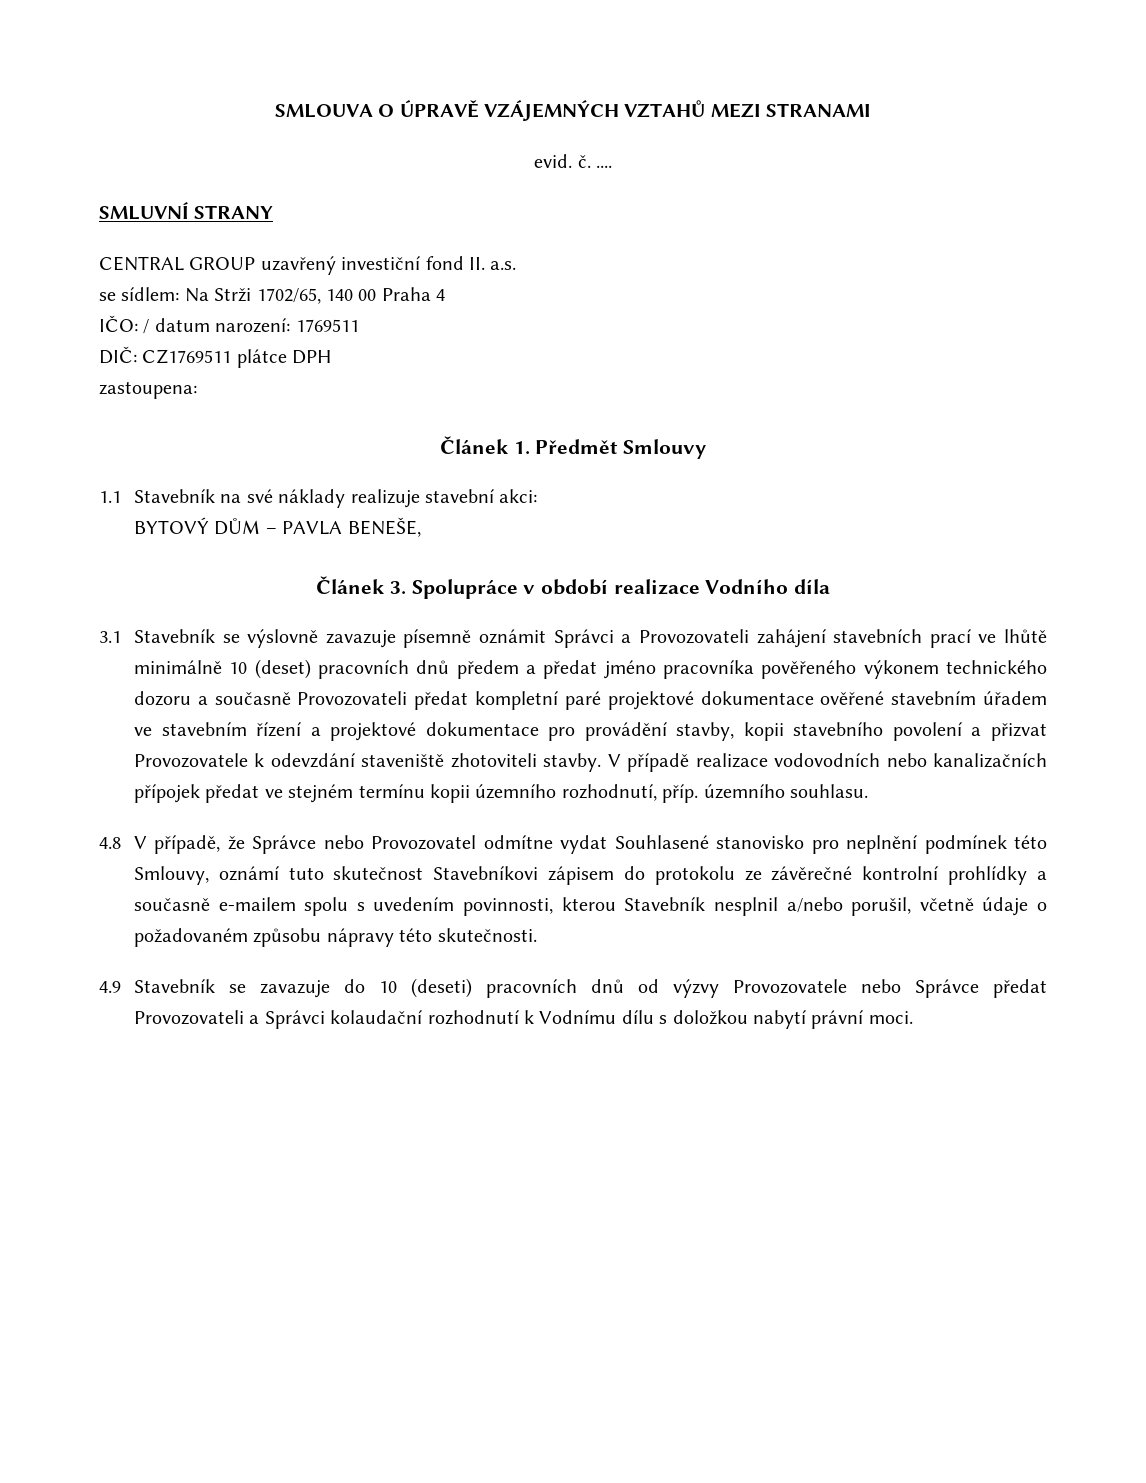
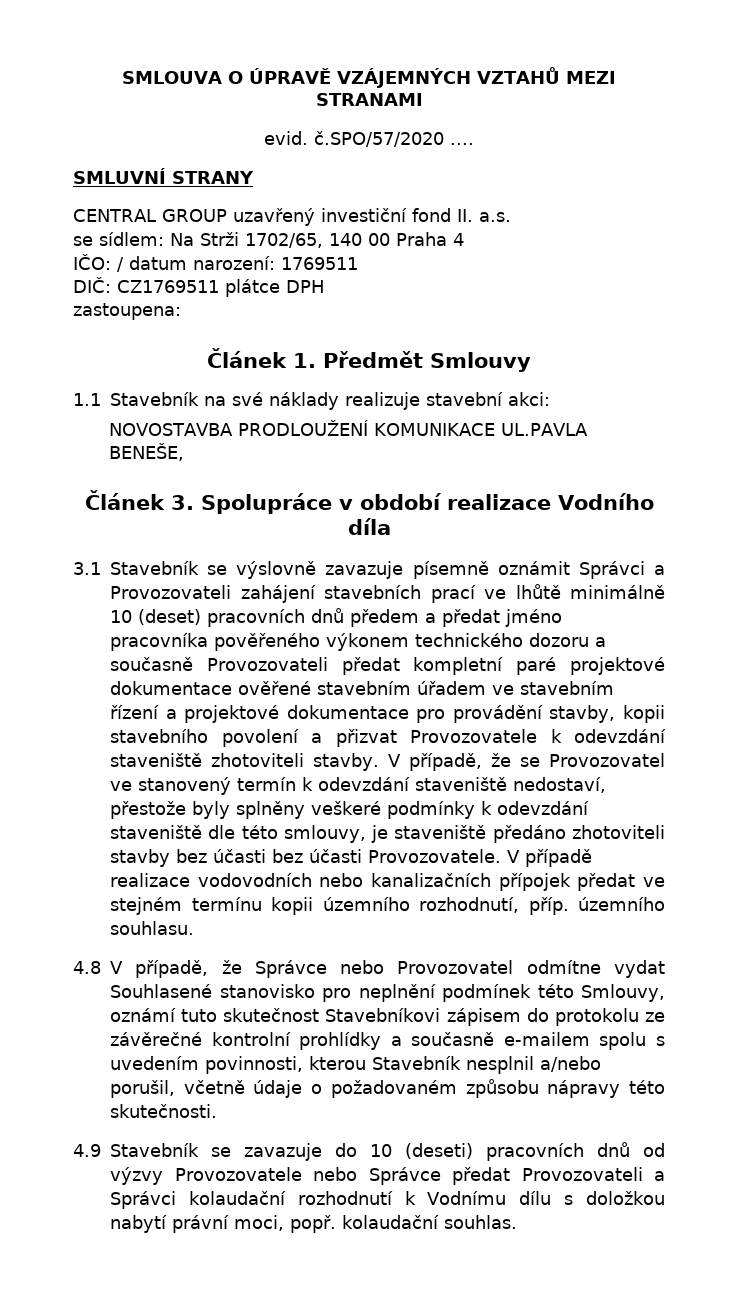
[577,155,591,168] č. -> [314,131,444,147] č.SPO/57/2020
[133,517,343,535] BYTOVÝ DŮM – PAVLA -> [108,420,588,436] NOVOSTAVBA PRODLOUŽENÍ KOMUNIKACE UL.PAVLA
(621, 760) none -> [408,753,665,771] [110,777,606,795] [110,801,589,819] [110,825,665,843] [110,849,520,867] případě, že se Provozovatel ve stanovený termín k odevzdání staveniště nedostaví, přestože byly splněny veškeré podmínky k odevzdání staveniště dle této smlouvy, je staveniště předáno zhotoviteli stavby bez účasti bez účasti Provozovatele. V
[868,1011,913,1024] moci. -> [234,1215,517,1233] moci, popř. kolaudační souhlas.

